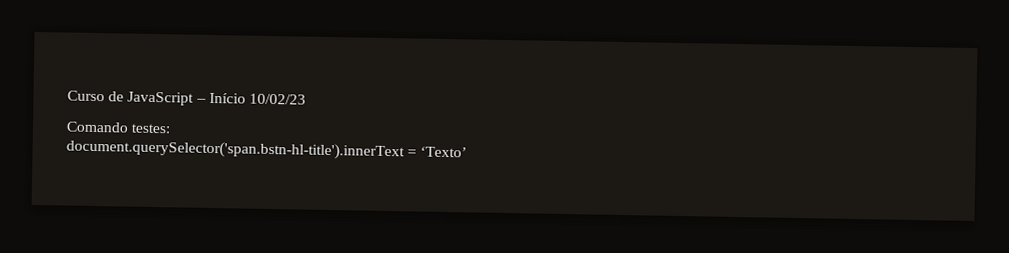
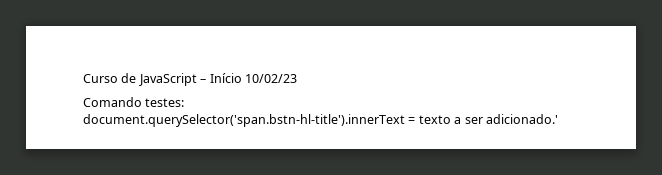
[420,146,468,158] ‘Texto’ -> [418,114,558,124] texto a ser adicionado.'

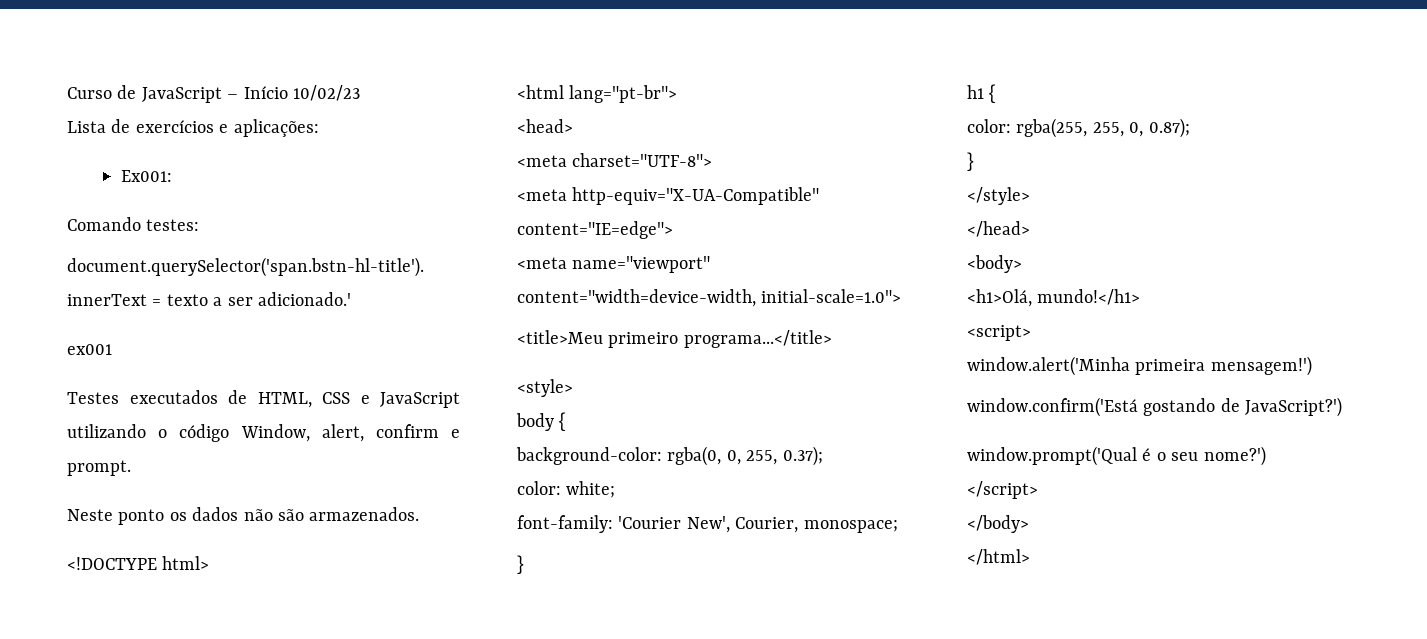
(297, 78) none -> [67,119,319,137] [120,170,172,182] // Lista de exercícios e aplicações: // Ex001:
(558, 119) none -> [67,344,112,355] [67,390,460,408] [67,424,460,442] [67,460,131,476] [67,507,420,525] [67,556,210,570] [517,85,678,103] [517,119,573,133] [517,153,713,167] [517,187,820,205] [517,221,673,239] [517,256,711,273] [517,289,902,307] [517,330,832,348] [517,379,573,397] [516,412,567,431] [516,446,823,466] [517,481,616,498] [517,515,898,533] [517,555,524,574] [967,84,997,103] [967,118,1190,138] [967,152,974,171] [967,187,1030,205] [967,221,1030,237] [967,255,1022,273] [967,289,1141,307] [967,325,1031,341] [967,356,1312,376] [967,397,1343,417] [967,446,1266,466] [967,481,1038,499] [967,515,1029,533] [967,549,1030,565] // ex001 // Testes executados de HTML, CSS e JavaScript utilizando o código Window, alert, confirm e prompt. // Neste ponto os dados não são armazenados. // <!DOCTYPE html> // <html lang="pt-br"> // <head> // <meta charset="UTF-8"> // <meta http-equiv="X-UA-Compatible" content="IE=edge"> // <meta name="viewport" content="width=device-width, initial-scale=1.0"> // <title>Meu primeiro programa...</title> // <style> // body { // background-color: rgba(0, 0, 255, 0.37); // color: white; // font-family: 'Courier New', Courier, monospace; // } // h1 { // color: rgba(255, 255, 0, 0.87); // } // </style> // </head> // <body> // <h1>Olá, mundo!</h1> // <script> // window.alert('Minha primeira mensagem!') // window.confirm('Está gostando de JavaScript?') // window.prompt('Qual é o seu nome?') // </script> // </body> // </html>

